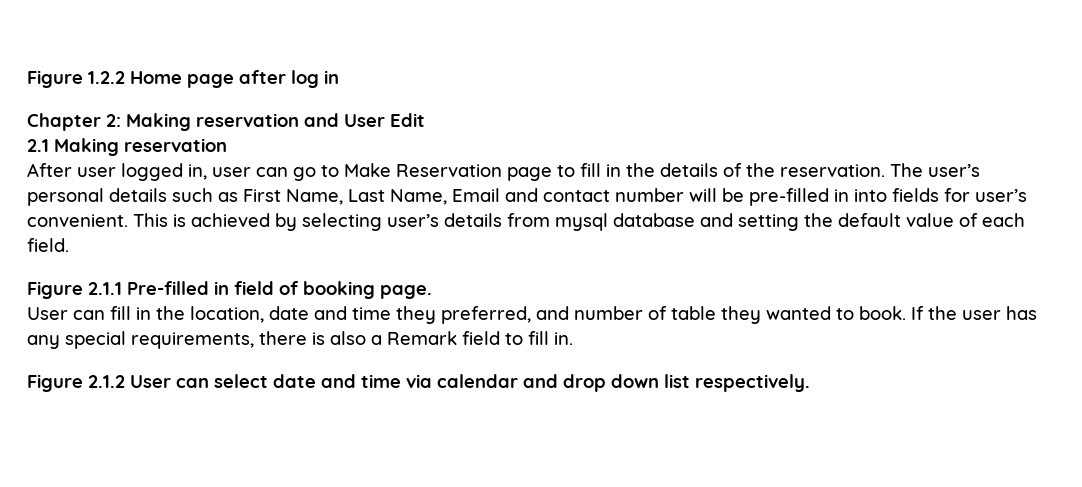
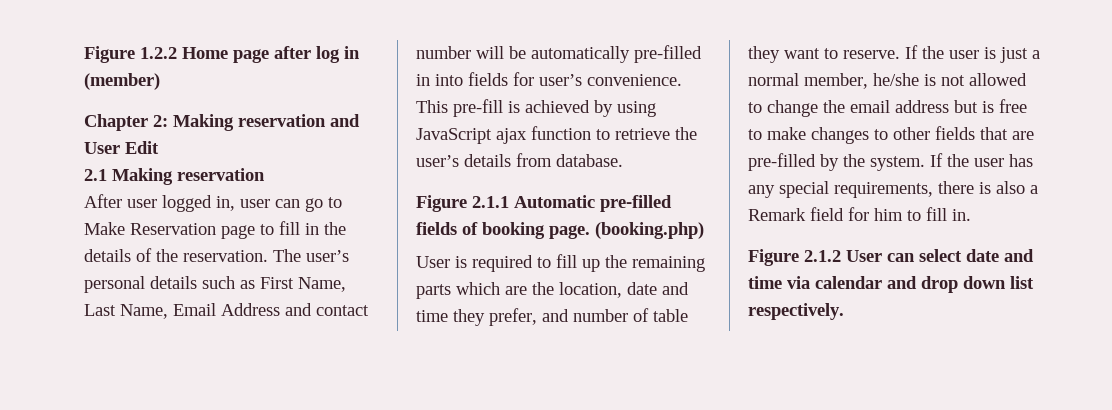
(339, 77) none -> [84,73,160,90] (member)
(500, 195) none -> [221,303,280,316] Address
(744, 195) none -> [531,46,630,63] automatically
[27,213,1025,231] [27,238,69,252] convenient. This is achieved by selecting user’s details from mysql database and setting the default value of each field. -> [587,74,682,86] [416,99,656,117] [416,126,697,144] [416,153,623,167] convenience. This pre-fill is achieved by using JavaScript ajax function to retrieve the user’s details from database.
[127,281,274,295] Pre-filled in field -> [514,195,672,212] [416,222,457,235] Automatic pre-filled fields
[27,306,151,320] // User can fill in -> [595,222,704,239] [416,254,705,272] [416,282,527,299] (booking.php) // User is required to fill up the remaining parts which are
[441,306,531,324] preferred, -> [489,308,537,326] prefer,
[766,306,906,320] wanted to book. -> [784,45,1040,63] [748,73,1027,89] [748,99,1027,117] [748,126,1034,144] [748,153,925,171] want to reserve. If the user is just a normal member, he/she is not allowed to change the email address but is free to make changes to other fields that are pre-filled by the system.
(500, 338) none -> [848,207,903,221] for him

